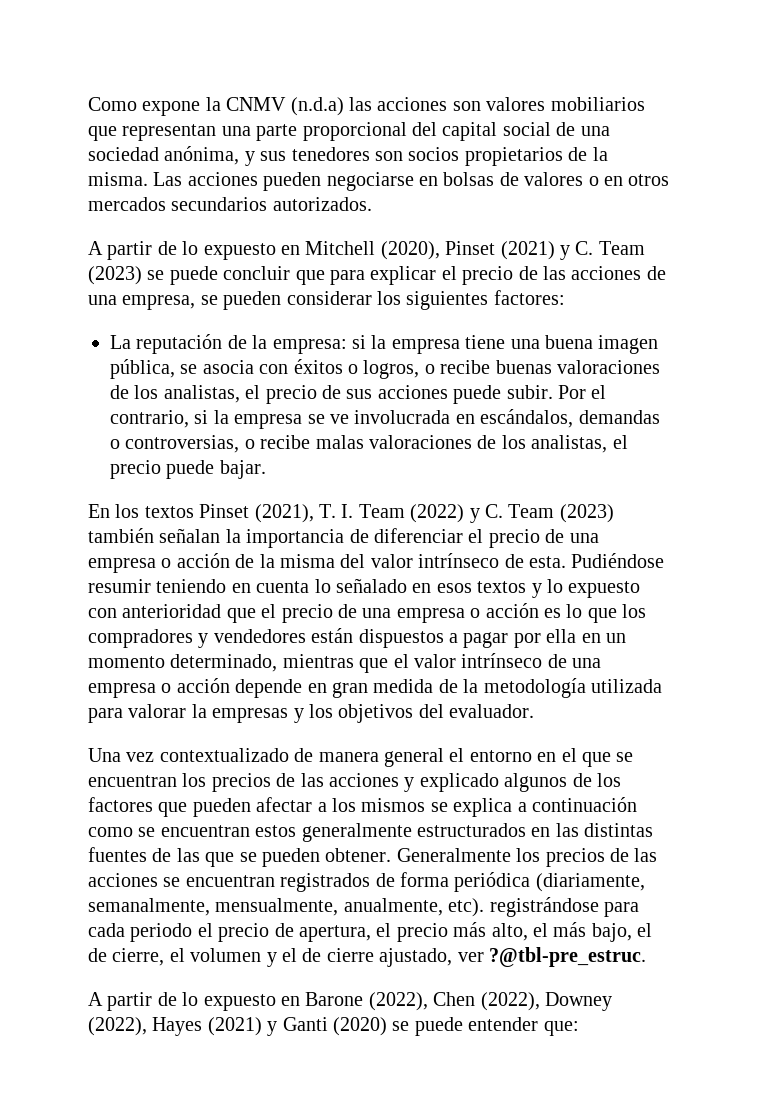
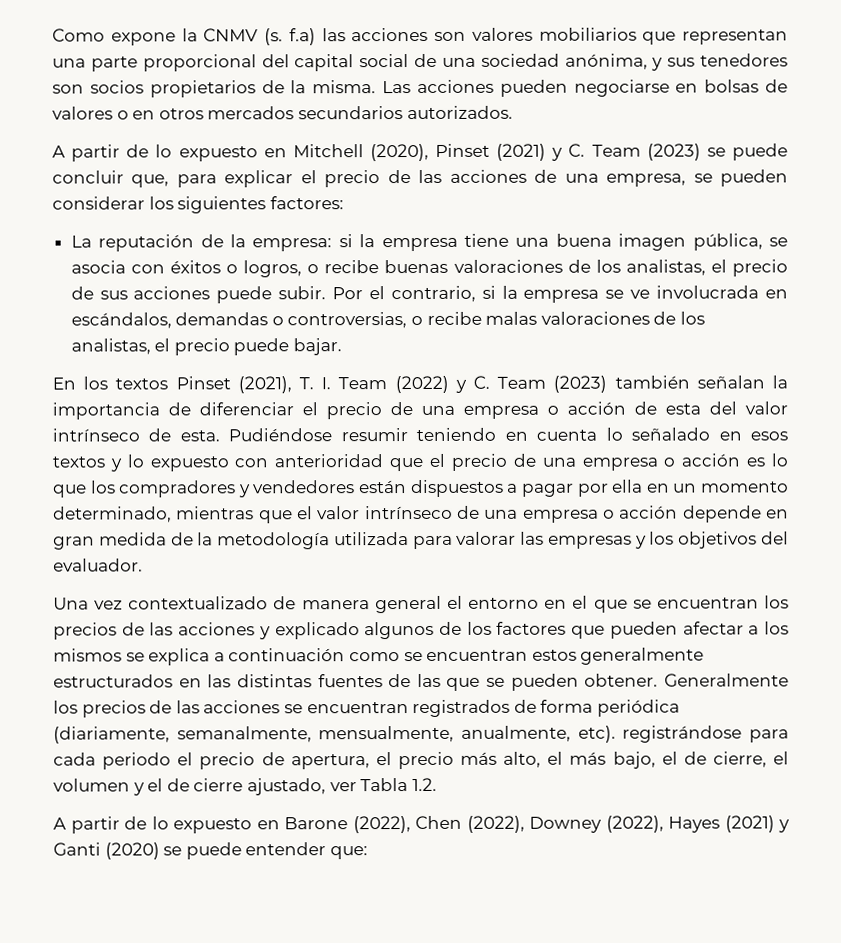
[290,97,344,116] (n.d.a) -> [264,28,316,46] (s. f.a)
[295,270,325,285] que -> [131,174,170,188] que,
[259,554,335,568] la misma -> [665,403,701,415] esta
[191,704,207,718] la -> [520,531,545,545] las
[489,947,646,967] ?@tbl-pre_estruc. -> [360,777,437,792] Tabla 1.2.

